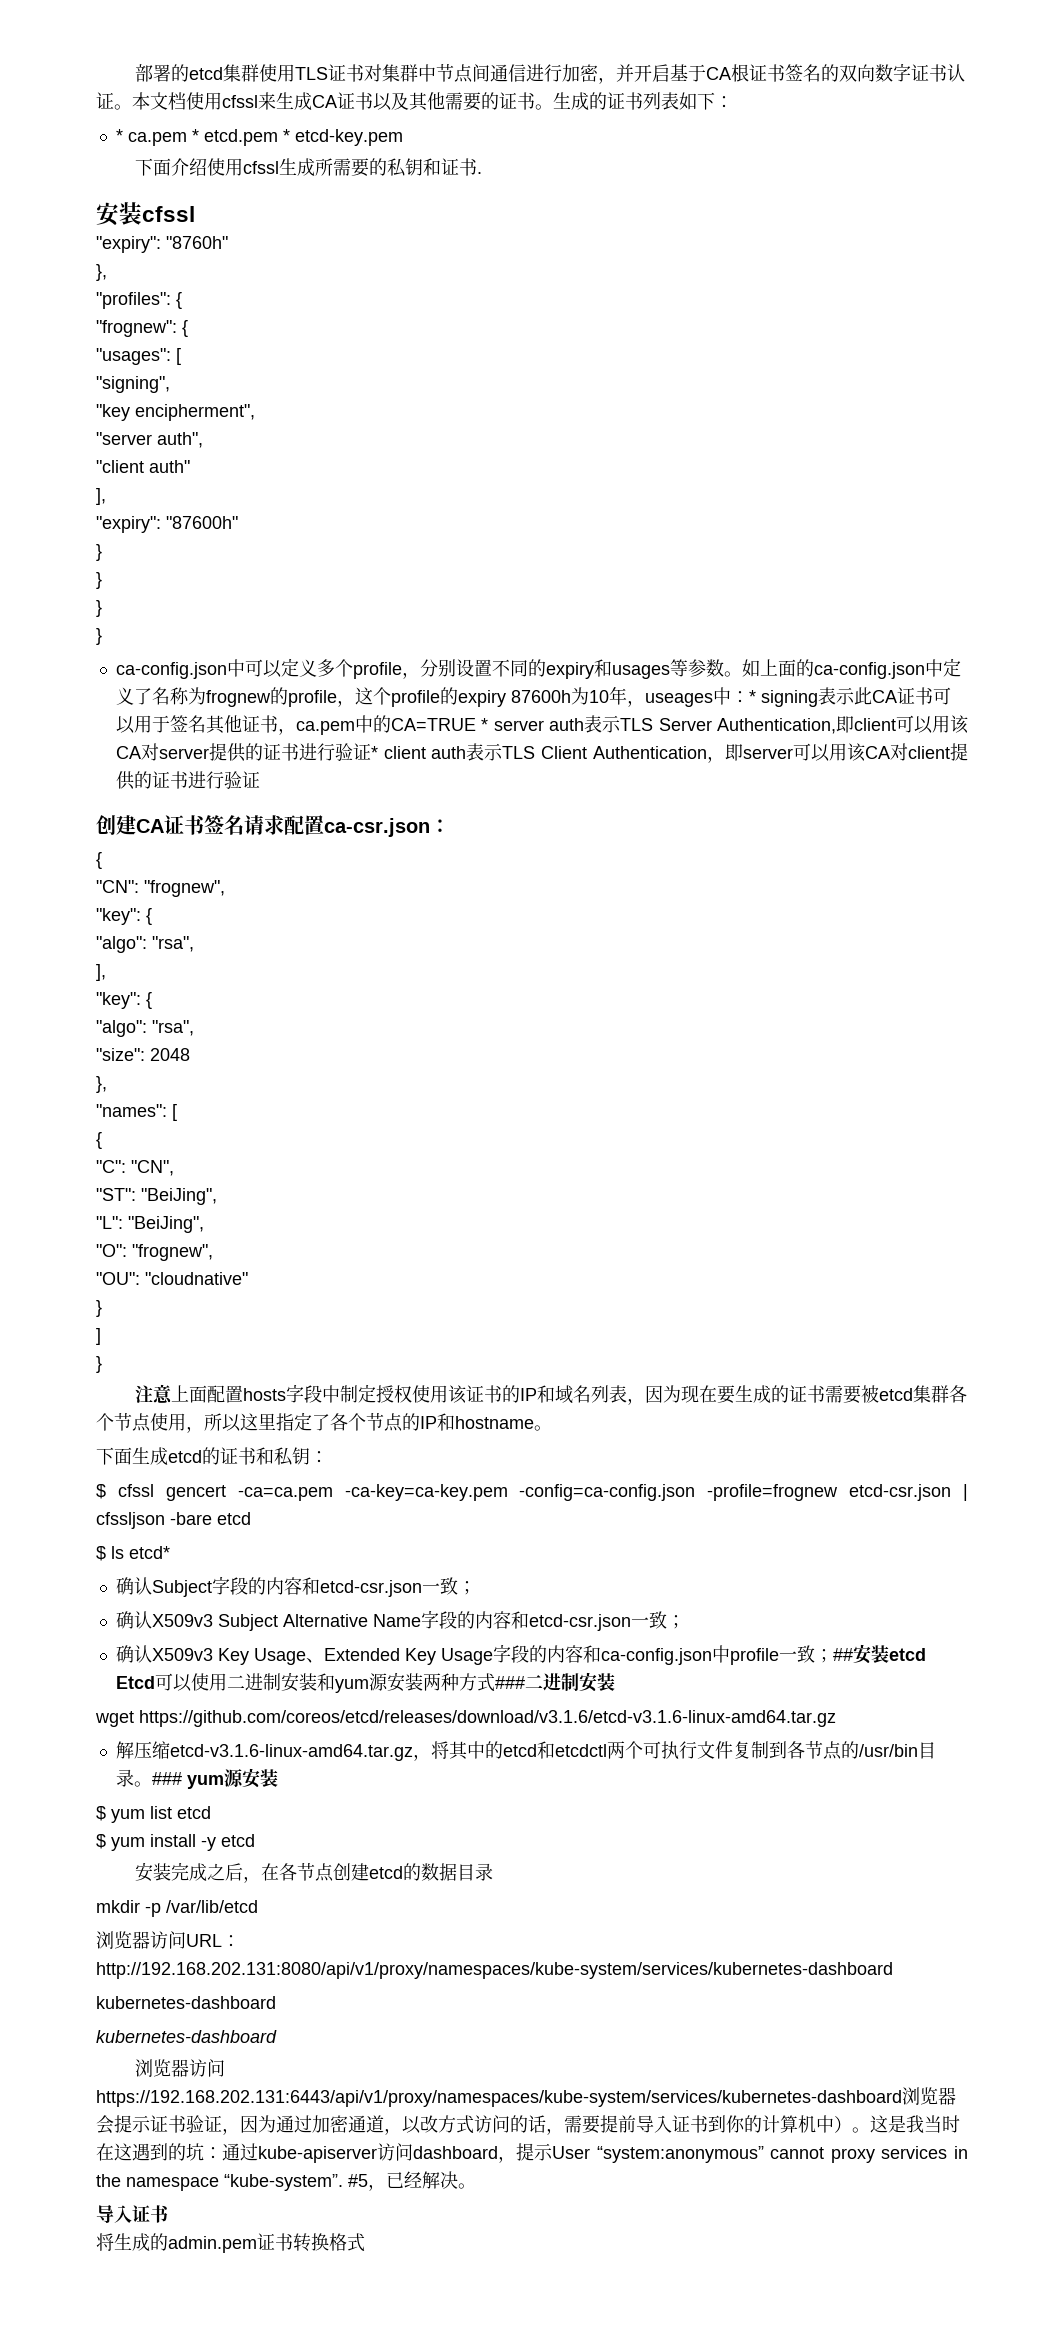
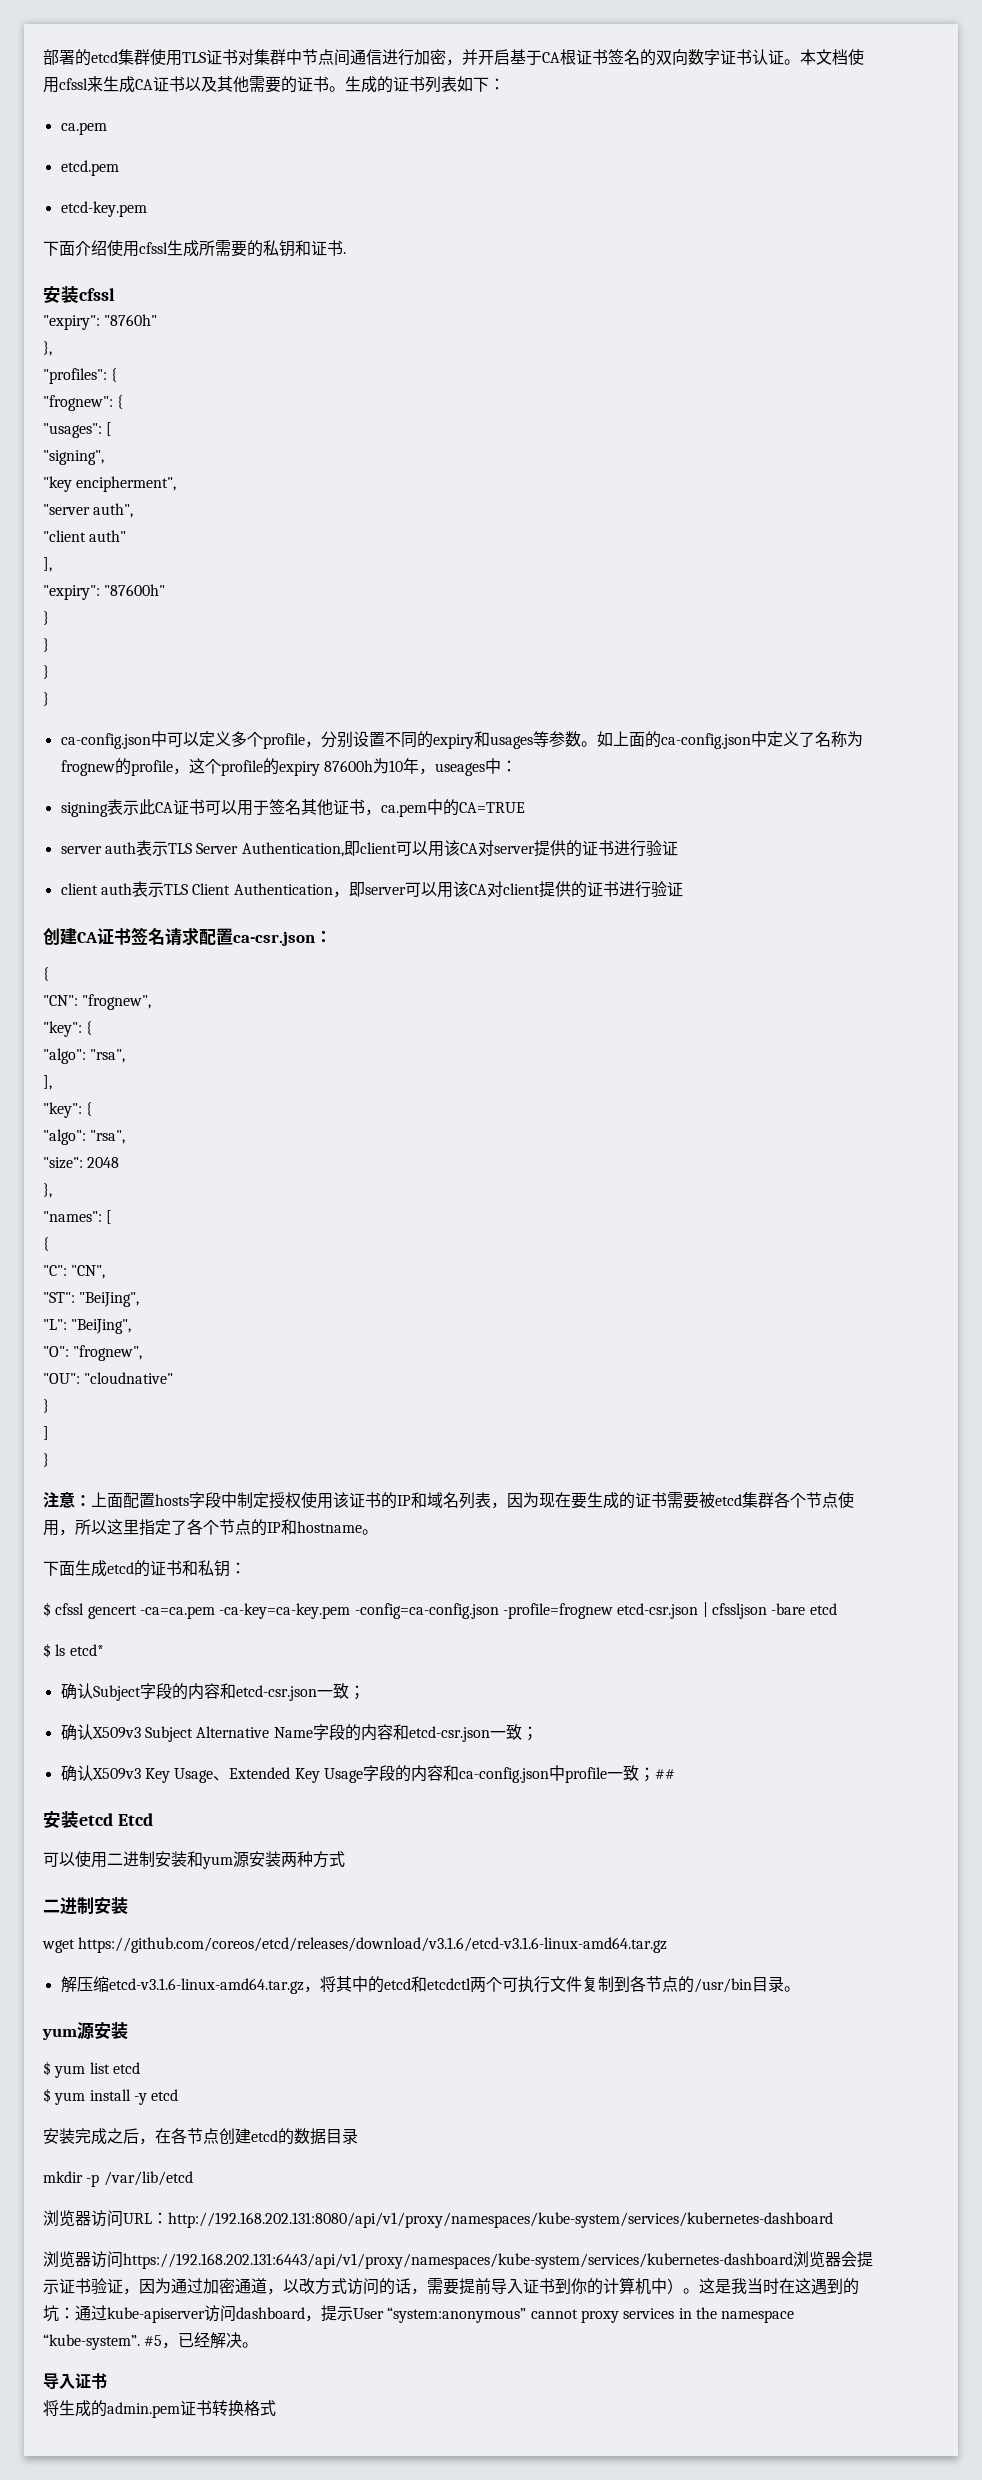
[115,129,199,146] * ca.pem * -> [60,122,107,135] ca.pem //
[282,129,290,142] * -> (119, 168) //
[748,690,756,703] * -> (517, 766) //
[481,718,489,731] * -> (525, 807) //
[370,746,378,759] * -> (678, 848) //
(172, 1394) none -> [75,1495,91,1506] ：
(853, 1654) none -> (675, 1774) //
(155, 1682) none -> (153, 1819) //
[494,1676,525,1689] ### -> (345, 1859) //
[151,1772,182,1785] ### -> (800, 1989) //
[96,1996,276,2009] [96,2030,277,2043] // kubernetes-dashboard // kubernetes-dashboard -> (833, 2220) none

